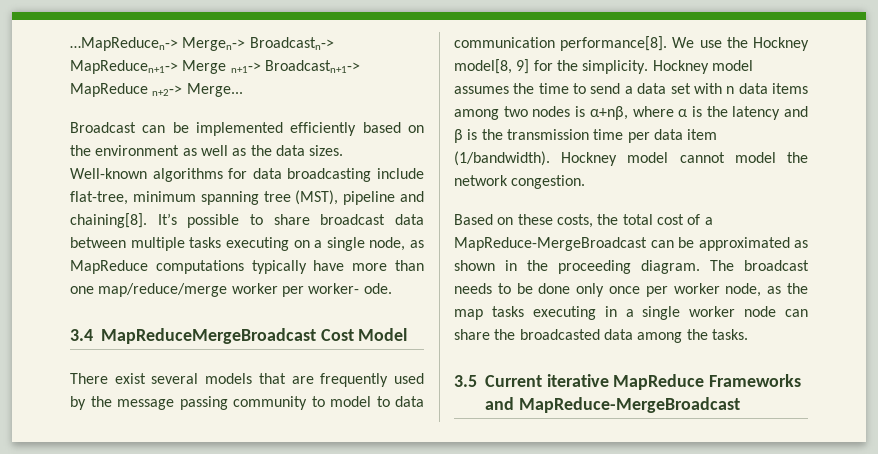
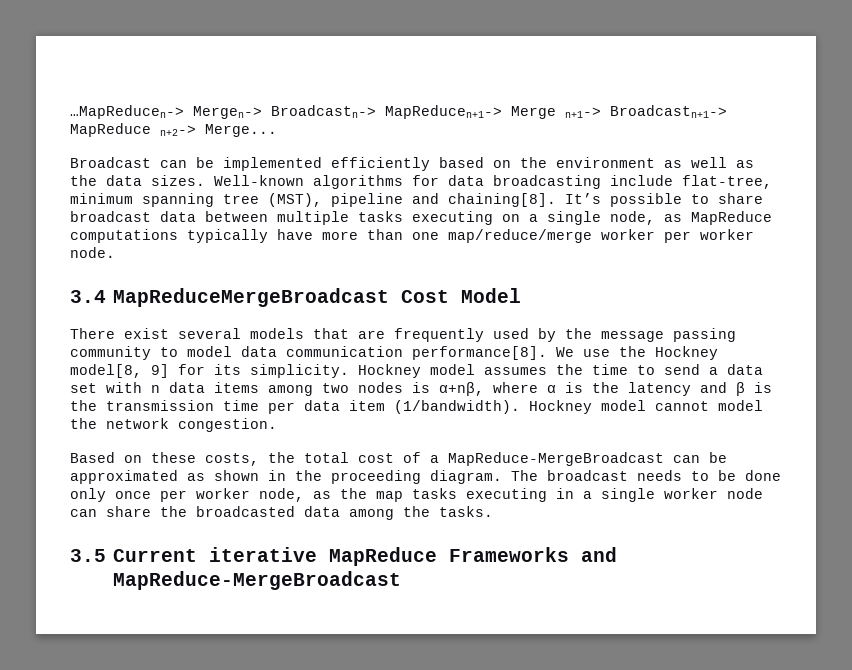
[308,283,392,294] worker- ode. -> [700,229,754,240] [70,247,115,258] worker node.
[376,396,390,407] to -> (232, 351) none
[556,60,578,71] the -> [214,364,241,375] its

